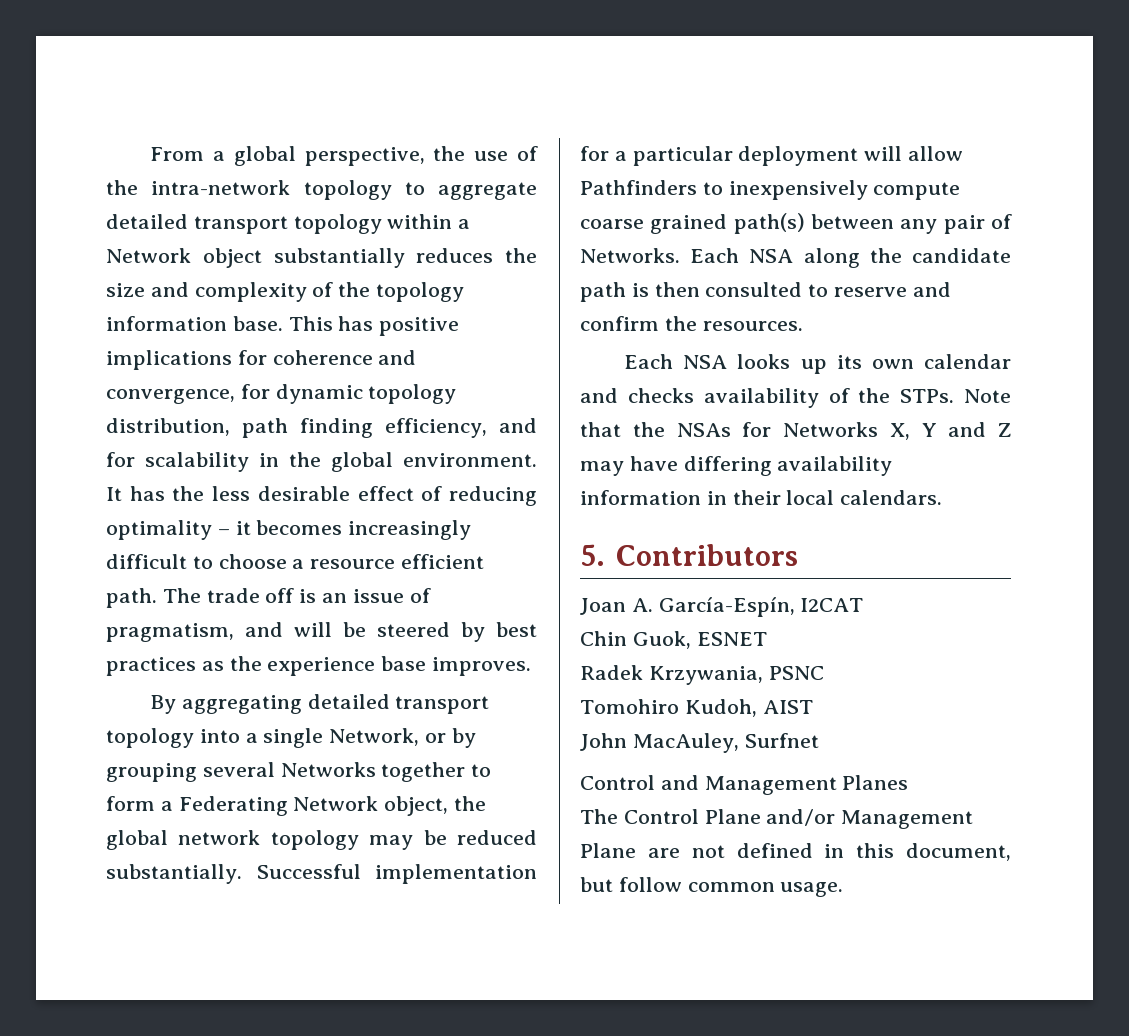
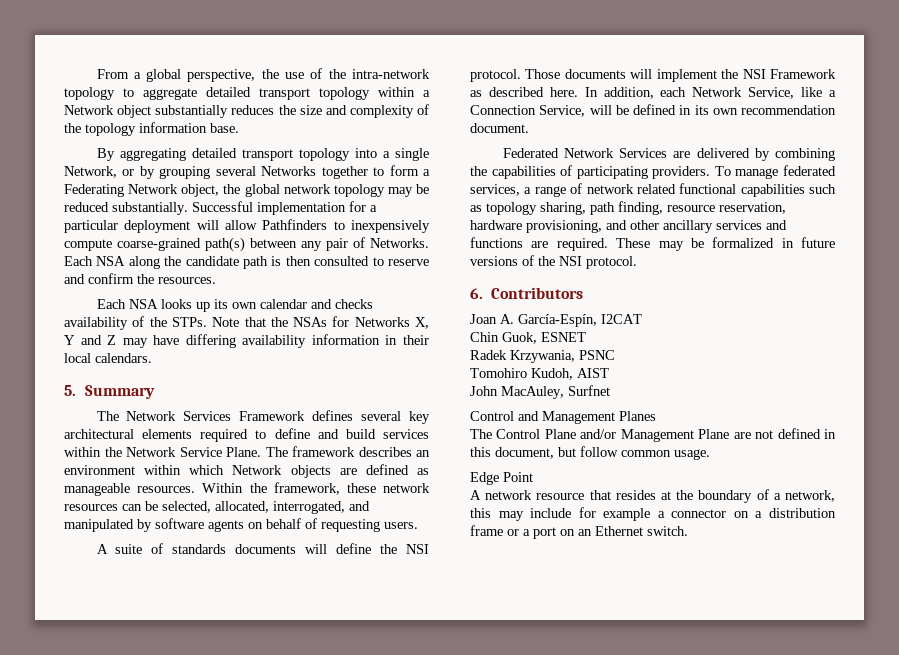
[288,316,460,336] [106,350,417,370] [106,384,457,404] [106,418,537,438] [106,452,537,472] [106,486,537,506] [106,520,472,540] [106,554,485,569] [106,588,431,608] [106,622,537,642] [106,656,532,676] This has positive implications for coherence and convergence, for dynamic topology distribution, path finding efficiency, and for scalability in the global environment. It has the less desirable effect of reducing optimality – it becomes increasingly difficult to choose a resource efficient path. The trade off is an issue of pragmatism, and will be steered by best practices as the experience base improves. -> (239, 128) none
[580,214,728,234] coarse grained -> [117,238,201,251] coarse-grained
(605, 555) none -> [84,385,155,399] [96,410,430,424] [64,428,429,442] [64,446,430,457] [64,464,430,478] [64,482,430,496] [64,501,370,514] [64,518,418,532] [96,543,430,554] [470,69,836,82] [470,87,836,99] [470,104,836,117] [470,123,529,133] [502,148,835,161] [470,165,836,179] [470,183,836,197] [470,201,786,215] [470,220,787,233] [470,237,835,251] [470,255,637,269] [470,288,483,299] Summary // The Network Services Framework defines several key architectural elements required to define and build services within the Network Service Plane. The framework describes an environment within which Network objects are defined as manageable resources. Within the framework, these network resources can be selected, allocated, interrogated, and manipulated by software agents on behalf of requesting users. // A suite of standards documents will define the NSI protocol. Those documents will implement the NSI Framework as described here. In addition, each Network Service, like a Connection Service, will be defined in its own recommendation document. // Federated Network Services are delivered by combining the capabilities of participating providers. To manage federated services, a range of network related functional capabilities such as topology sharing, path finding, resource reservation, hardware provisioning, and other ancillary services and functions are required. These may be formalized in future versions of the NSI protocol. // 6.
(844, 889) none -> [470,472,533,485] [470,489,835,503] [470,507,836,521] [470,525,688,539] // Edge Point // A network resource that resides at the boundary of a network, this may include for example a connector on a distribution frame or a port on an Ethernet switch.

